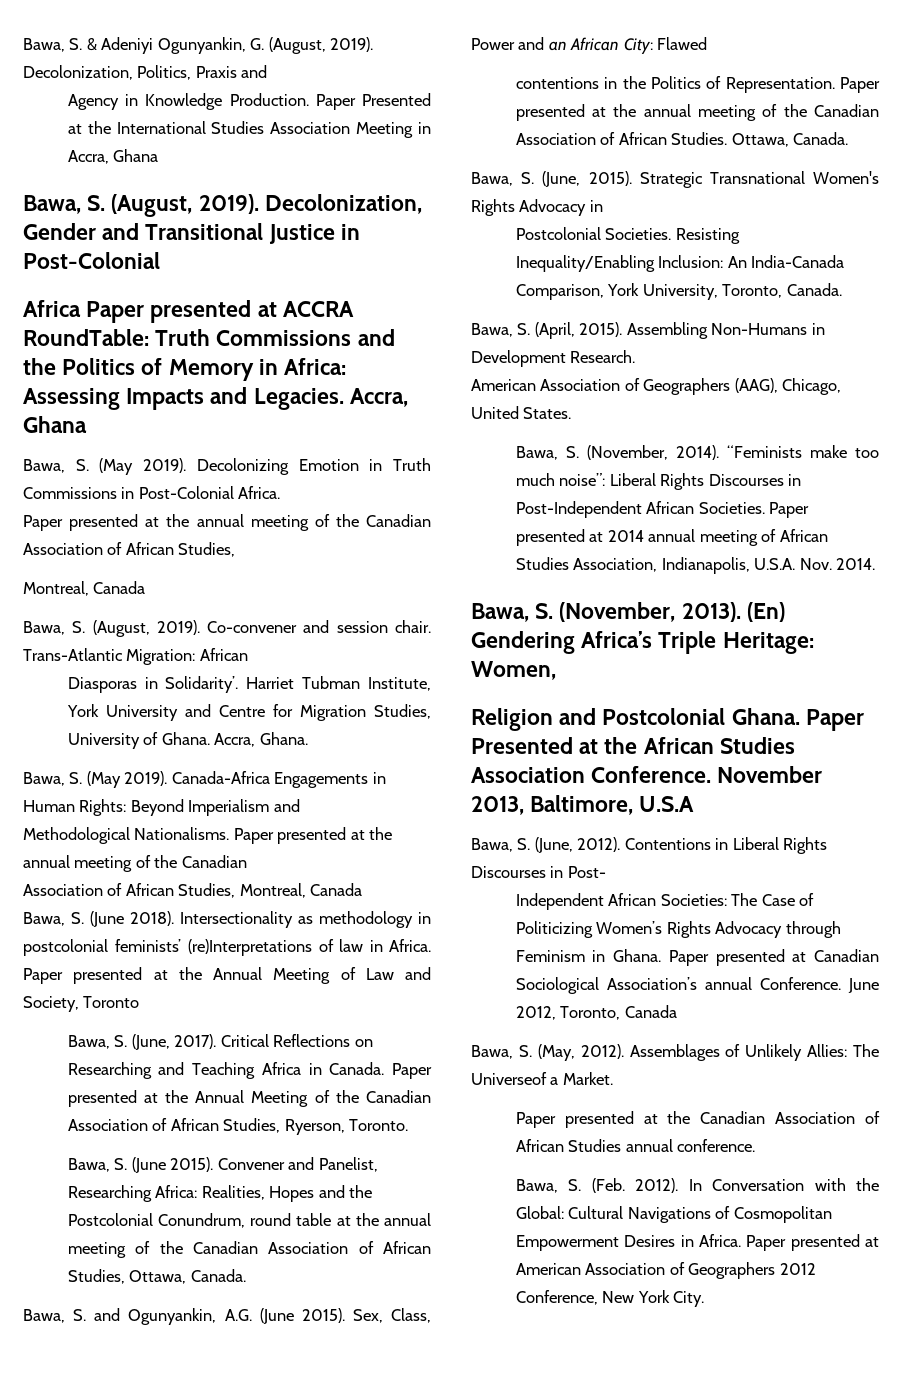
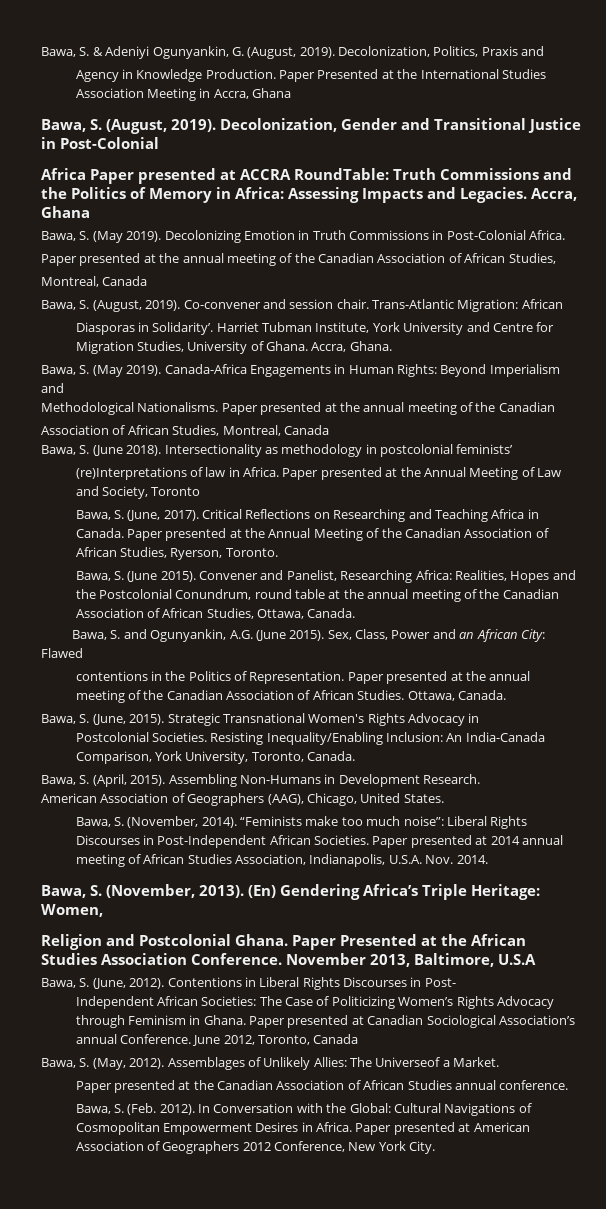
(182, 945) none -> (514, 449) //

